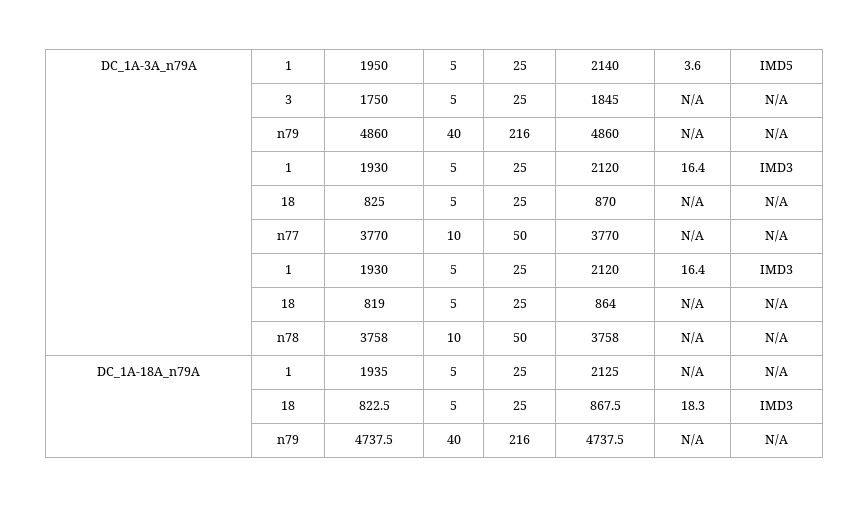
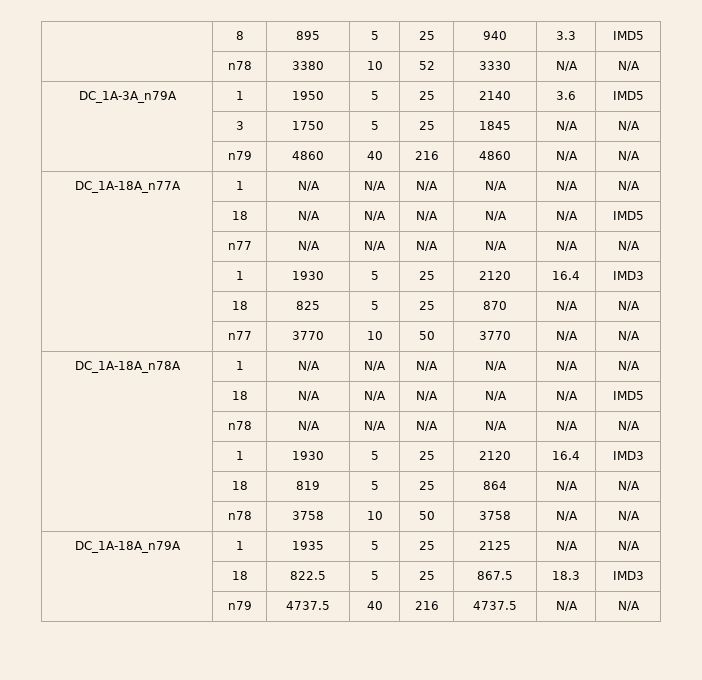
(100, 66) none -> [235,31,244,40] [296,31,320,40] [370,31,379,40] [418,31,435,40] [483,31,507,40] [556,31,576,40] [612,31,644,40] [227,61,252,70] [292,61,324,70] [366,61,383,70] [418,61,435,70] [479,61,511,70] [555,61,578,71] [617,61,640,71] | 8 | 895 | 5 | 25 | 940 | 3.3 | IMD5 // | n78 | 3380 | 10 | 52 | 3330 | N/A | N/A //
(788, 134) none -> [74,181,181,193] [235,181,244,190] [297,181,320,191] [364,181,386,191] [416,181,438,191] [484,181,507,191] [555,181,578,191] [617,181,640,191] [231,211,248,220] [297,211,320,221] [364,211,386,221] [416,211,438,221] [484,211,507,221] [555,211,578,221] [612,211,644,220] [227,241,252,250] [297,241,320,251] [364,241,386,251] [416,241,438,251] [484,241,507,251] [555,241,578,251] [617,241,640,251] // DC_1A-18A_n77A | 1 | N/A | N/A | N/A | N/A | N/A | N/A // | 18 | N/A | N/A | N/A | N/A | N/A | IMD5 // | n77 | N/A | N/A | N/A | N/A | N/A | N/A
(788, 236) none -> [74,361,181,373] [235,361,244,370] [297,361,320,371] [364,361,386,371] [416,361,438,371] [484,361,507,371] [555,361,578,371] [617,361,640,371] [231,391,248,400] [297,391,320,401] [364,391,386,401] [416,391,438,401] [484,391,507,401] [555,391,578,401] [612,391,644,400] [227,421,252,430] [297,421,320,431] [364,421,386,431] [416,421,438,431] [484,421,507,431] [555,421,578,431] [617,421,640,431] // DC_1A-18A_n78A | 1 | N/A | N/A | N/A | N/A | N/A | N/A // | 18 | N/A | N/A | N/A | N/A | N/A | IMD5 // | n78 | N/A | N/A | N/A | N/A | N/A | N/A

